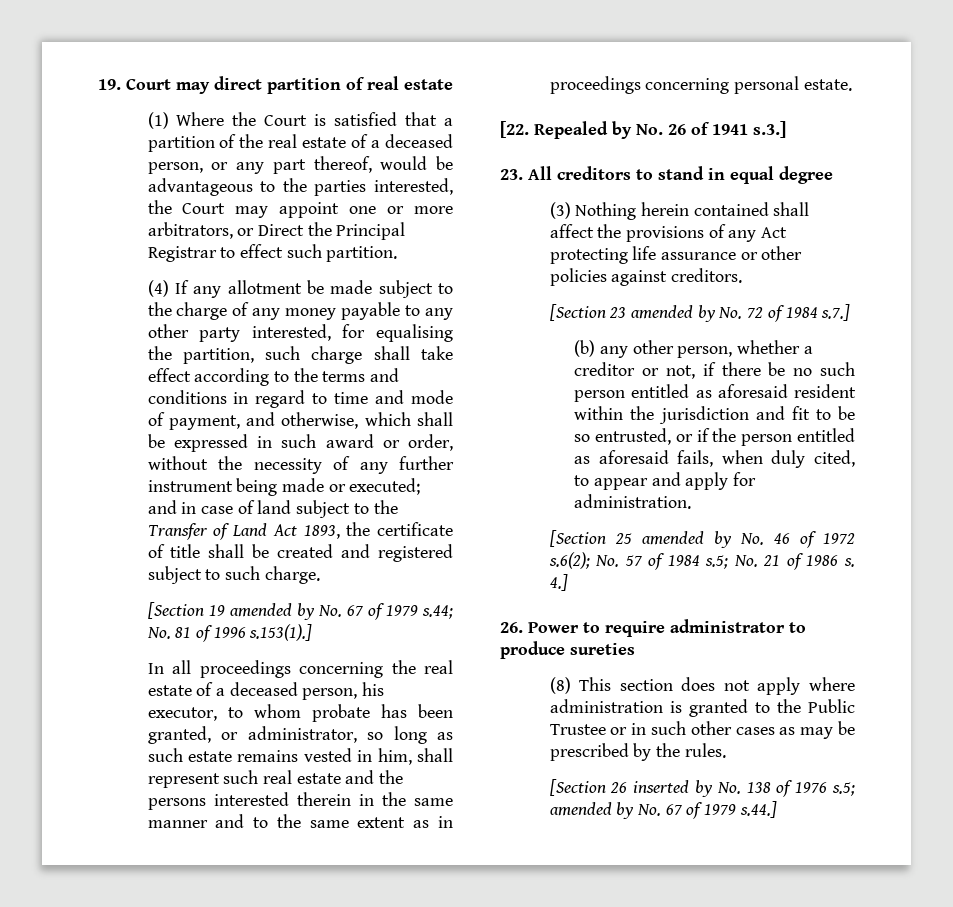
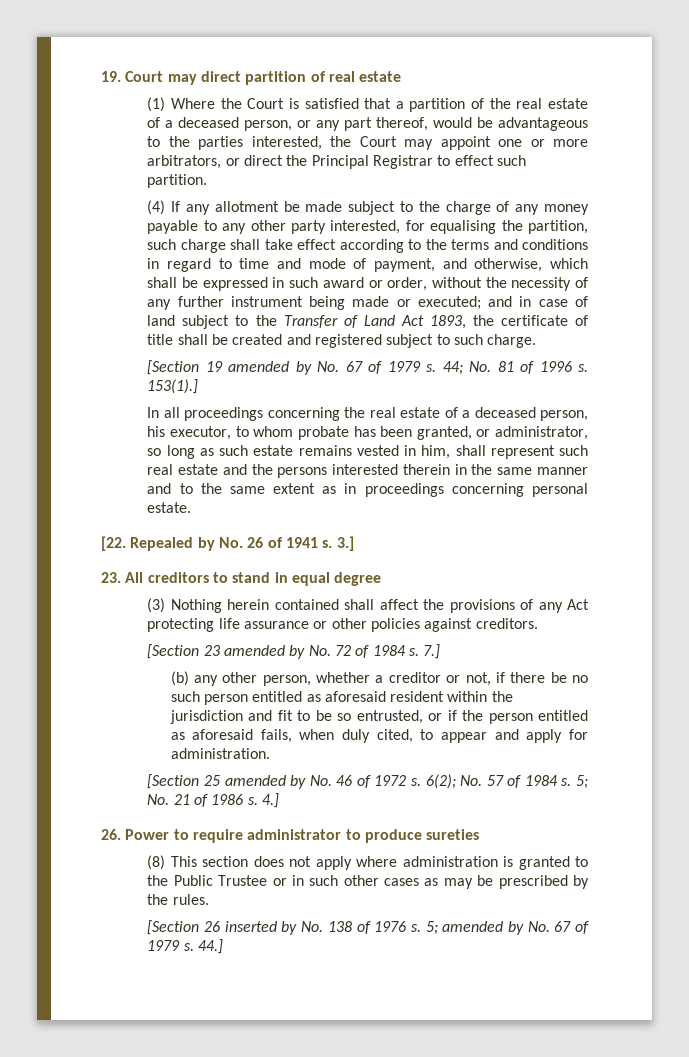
[257,224,304,236] Direct -> [244,155,284,166] direct
[422,605,453,619] s.44; -> [426,361,463,375] s. 44;
[249,624,313,641] s.153(1).] -> [578,364,588,372] [147,379,199,394] s. 153(1).]
[753,121,786,138] s.3.] -> [322,536,354,551] s. 3.]
[821,304,851,321] s.7.] -> [408,644,441,659] s. 7.]
[548,552,590,569] s.6(2); -> [410,774,456,789] s. 6(2);
[705,555,729,569] s.5; -> [561,775,589,789] s. 5;
[832,782,855,796] [549,801,777,819] s.5; amended by No. 67 of 1979 s.44.] -> [410,921,590,935] [147,939,224,954] s. 5; amended by No. 67 of 1979 s. 44.]

